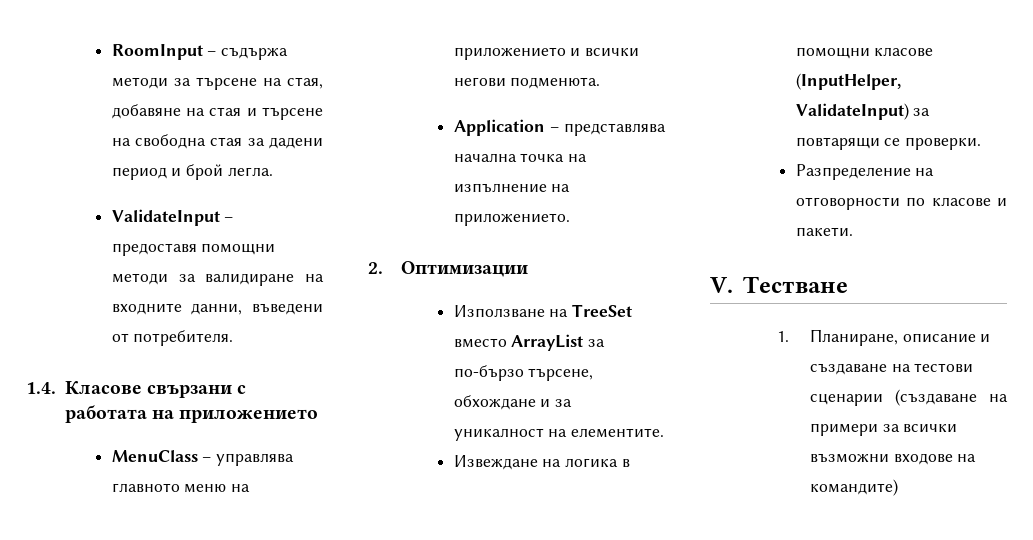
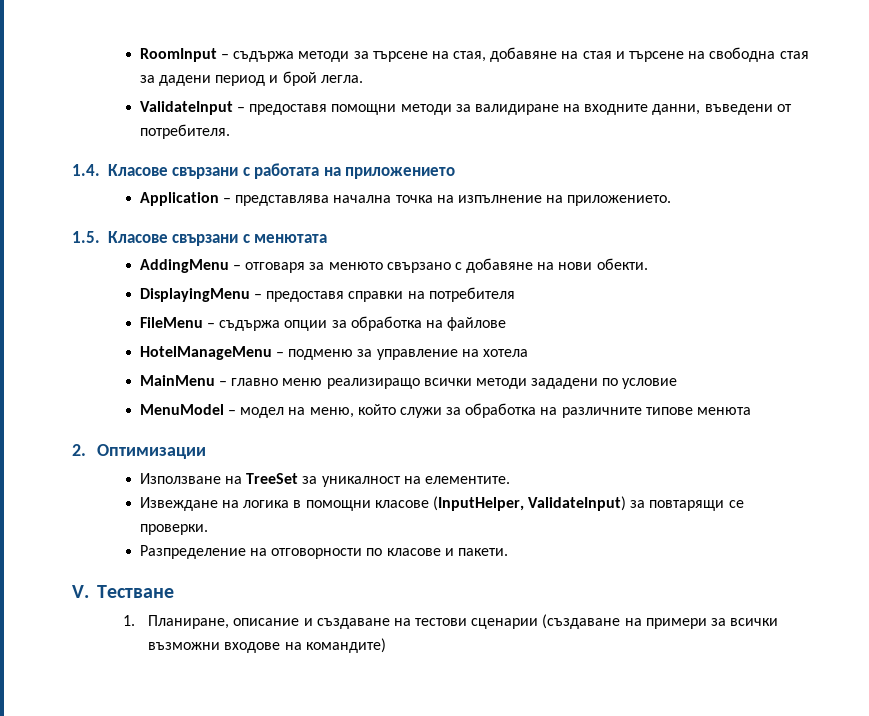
[111,450,295,466] [111,483,251,493] [453,47,640,60] [453,77,601,89] // MenuClass – управлява главното меню на приложението и всички негови подменюта. -> (456, 173) none
[368,261,529,277] [453,304,633,318] [453,334,606,351] [453,365,594,381] [453,395,551,410] 2. Оптимизации // Използване на TreeSet вместо ArrayList за по-бързо търсене, обхождане и -> [72,231,328,246] [139,258,648,273] [139,287,515,302] [139,316,507,331] [139,346,528,360] [139,375,678,389] [139,403,752,418] [72,444,207,459] [139,473,299,484] 1.5. Класове свързани с менютата // AddingMenu – отговаря за менюто свързано с добавяне на нови обекти. // DisplayingMenu – предоставя справки на потребителя // FileMenu – съдържа опции за обработка на файлове // HotelManageMenu – подменю за управление на хотела // MainMenu – главно меню реализиращо всички методи зададени по условие // MenuModel – модел на меню, който служи за обработка на различните типове менюта // 2. Оптимизации // Използване на TreeSet

